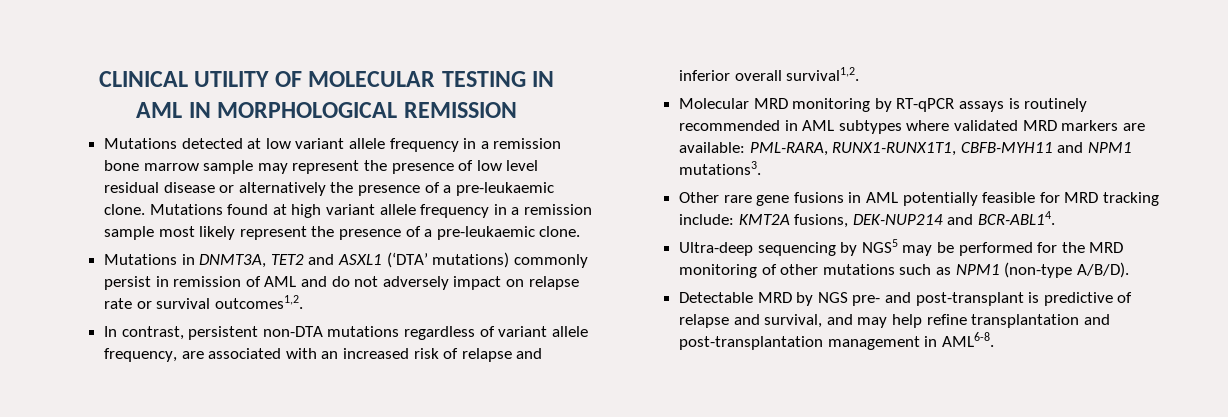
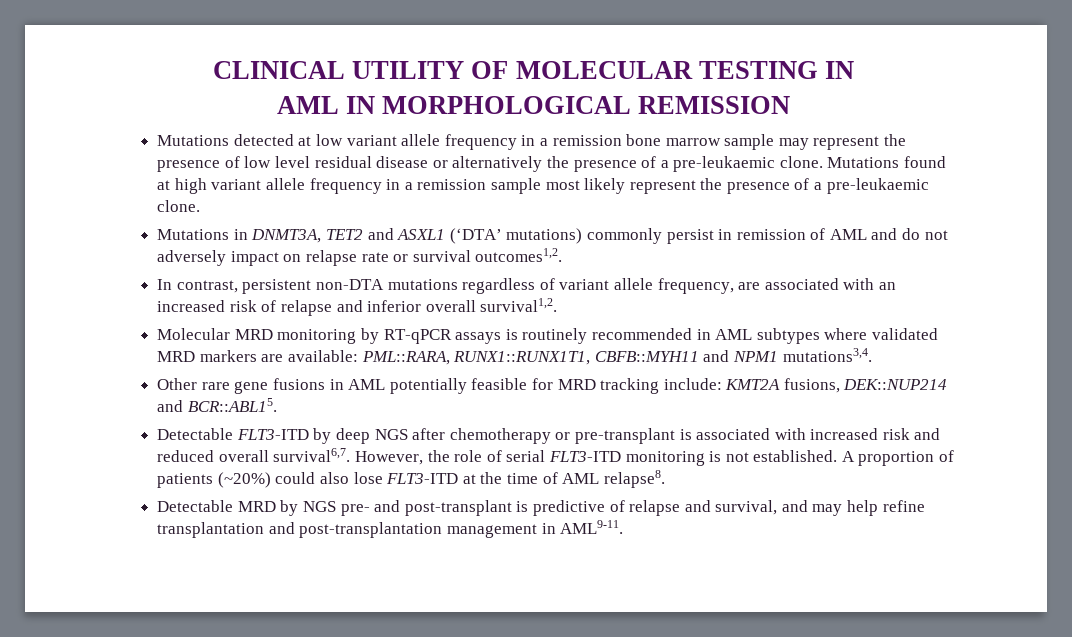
[749,142,1053,156] PML-RARA, RUNX1-RUNX1T1, CBFB-MYH11 -> [361,351,699,365] PML::RARA, RUNX1::RUNX1T1, CBFB::MYH11
[679,161,762,175] mutations3. -> [782,348,872,362] mutations3,4.
[852,211,1055,225] [679,239,1124,256] [679,262,1129,278] DEK-NUP214 and BCR-ABL14. // Ultra-deep sequencing by NGS5 may be performed for the MRD monitoring of other mutations such as NPM1 (non-type A/B/D). -> [843,379,948,390] [157,398,277,412] [157,428,941,444] [157,448,955,466] [157,470,665,488] DEK::NUP214 and BCR::ABL15. // Detectable FLT3-ITD by deep NGS after chemotherapy or pre-transplant is associated with increased risk and reduced overall survival6,7. However, the role of serial FLT3-ITD monitoring is not established. A proportion of patients (~20%) could also lose FLT3-ITD at the time of AML relapse8.
[941,332,994,347] AML6-8. -> [560,520,624,534] AML9-11.

